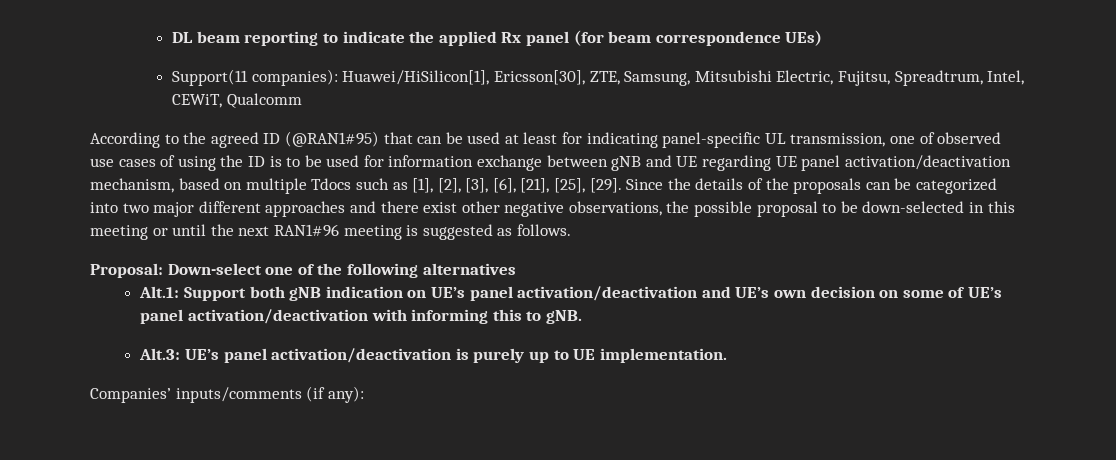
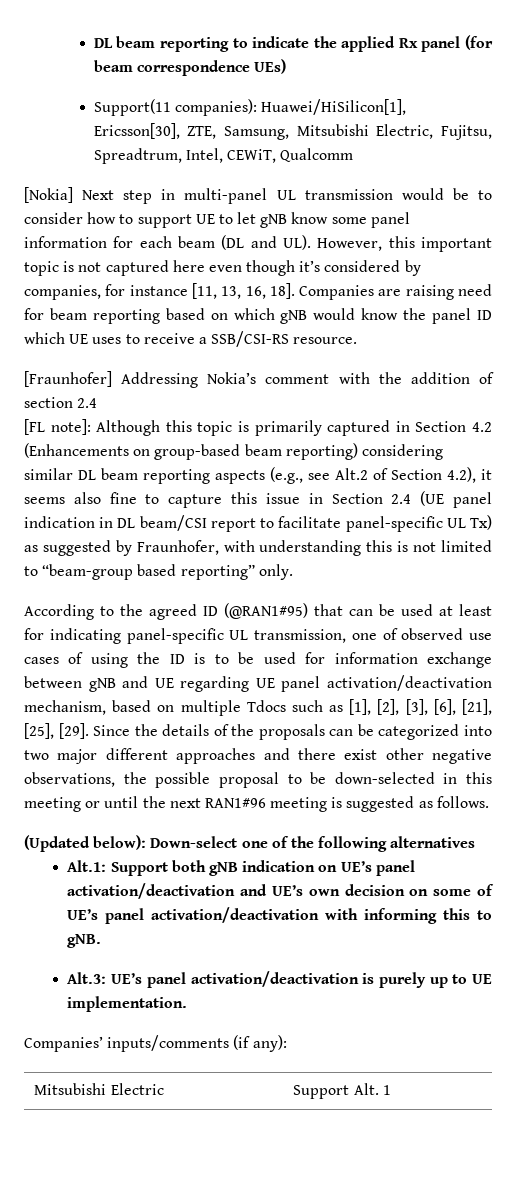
(302, 100) none -> [24,187,492,204] [24,212,410,228] [24,235,492,252] [24,260,421,276] [24,283,493,300] [24,308,493,324] [24,331,358,347] [24,371,495,388] [24,397,98,408] [24,419,493,436] [24,443,443,460] [24,467,492,484] [24,491,492,508] [24,515,492,532] [24,540,493,556] [24,564,293,580] // [Nokia] Next step in multi-panel UL transmission would be to consider how to support UE to let gNB know some panel information for each beam (DL and UL). However, this important topic is not captured here even though it’s considered by companies, for instance [11, 13, 16, 18]. Companies are raising need for beam reporting based on which gNB would know the panel ID which UE uses to receive a SSB/CSI-RS resource. // [Fraunhofer] Addressing Nokia’s comment with the addition of section 2.4 // [FL note]: Although this topic is primarily captured in Section 4.2 (Enhancements on group-based beam reporting) considering similar DL beam reporting aspects (e.g., see Alt.2 of Section 4.2), it seems also fine to capture this issue in Section 2.4 (UE panel indication in DL beam/CSI report to facilitate panel-specific UL Tx) as suggested by Fraunhofer, with understanding this is not limited to “beam-group based reporting” only.
[90,263,163,278] Proposal: -> [24,835,147,852] (Updated below):
(364, 394) none -> [34,1083,164,1095] [293,1083,391,1099] // Mitsubishi Electric | Support Alt. 1

